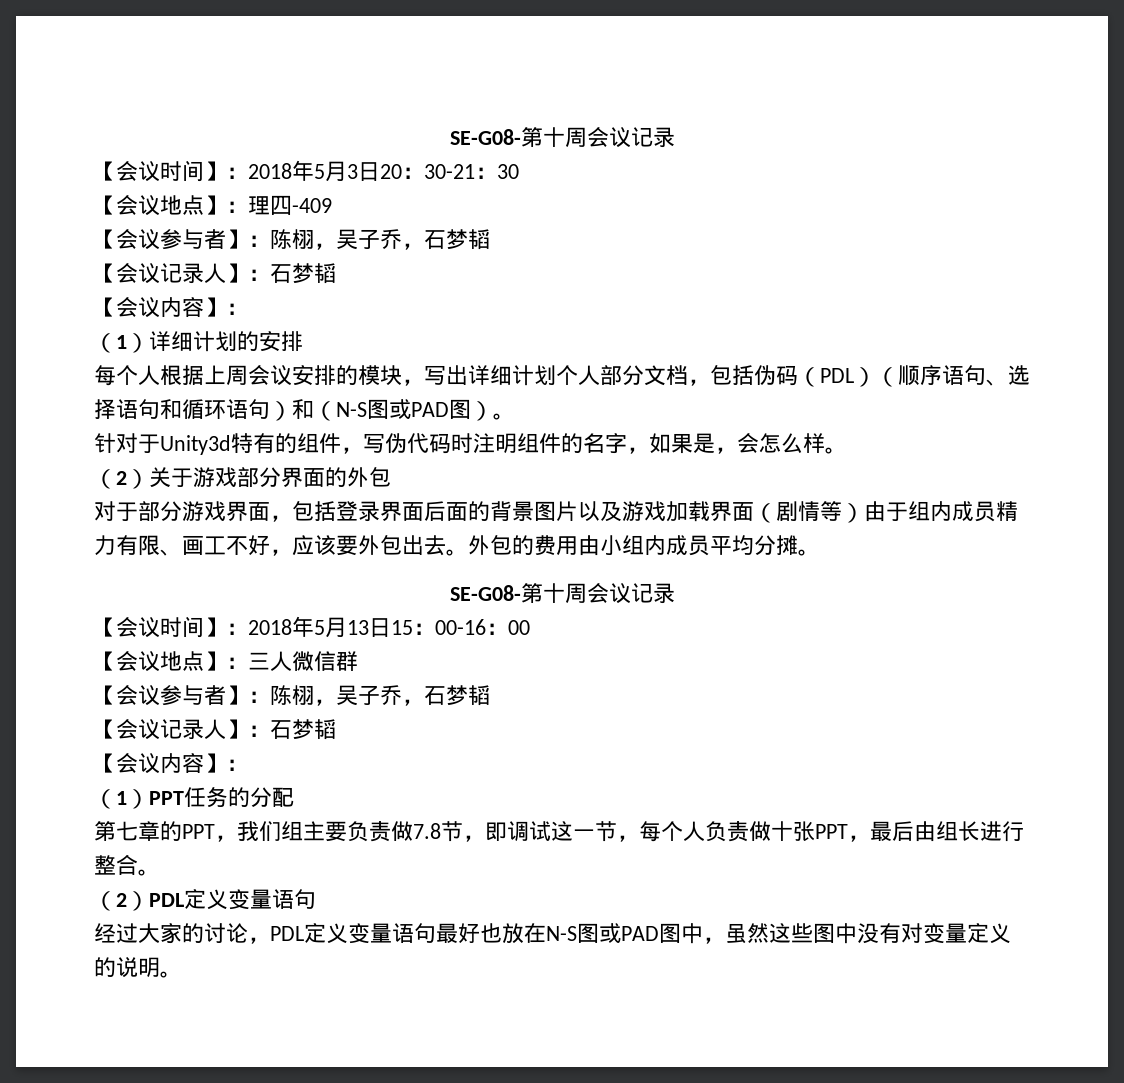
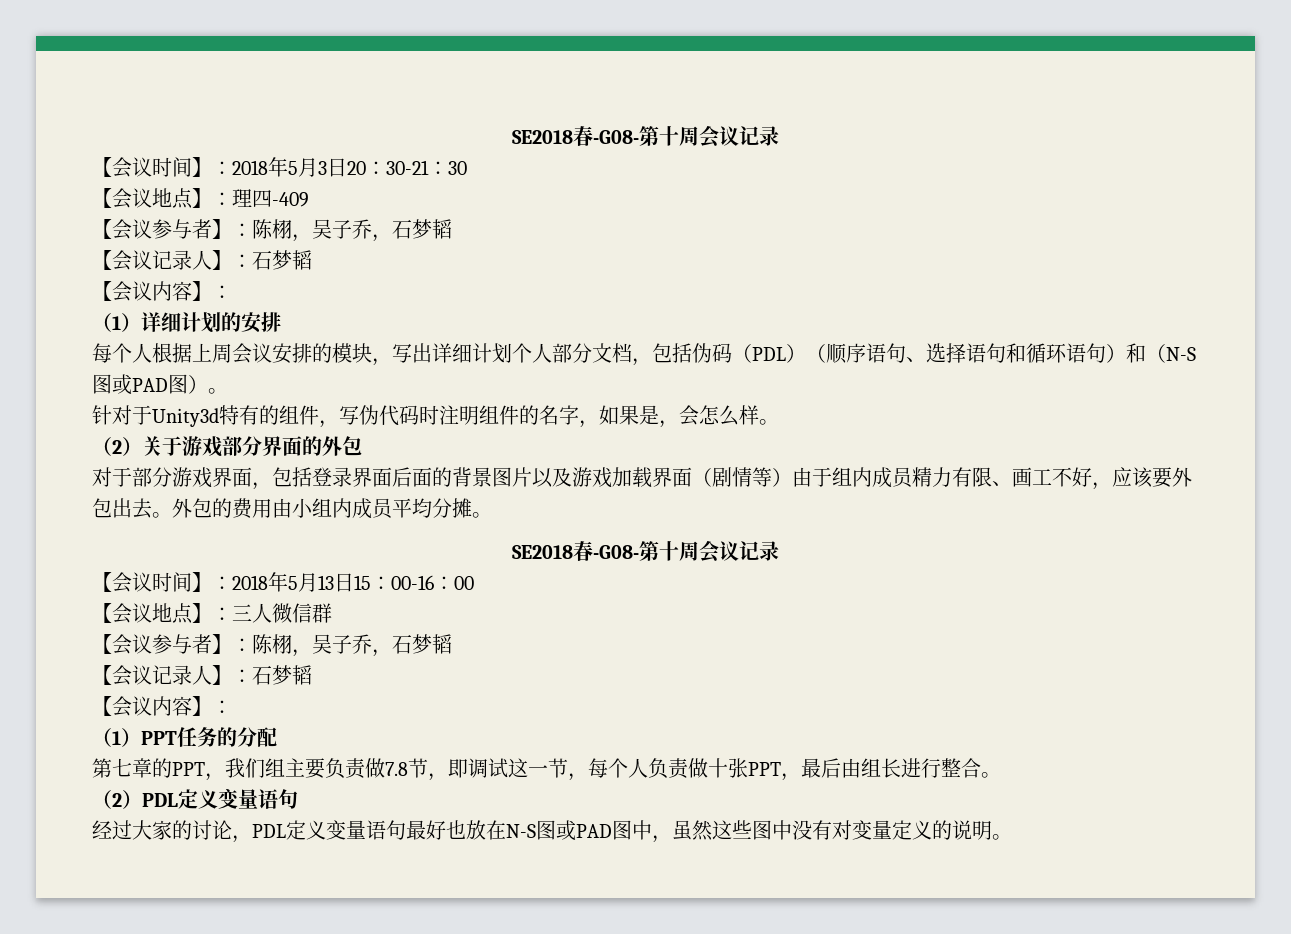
[449,129,521,145] SE-G08- -> [512,126,639,146] SE2018春-G08-
[449,585,521,601] SE-G08- -> [512,541,639,561] SE2018春-G08-

